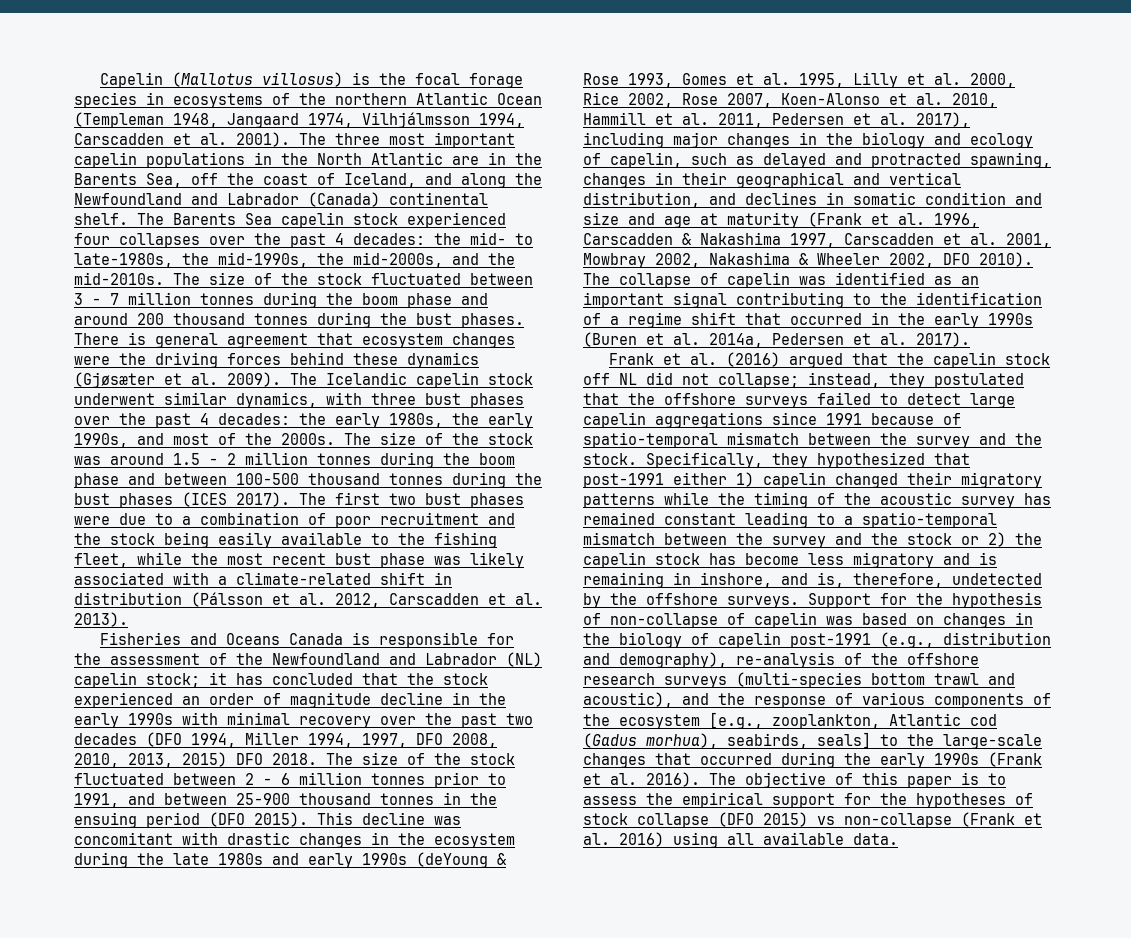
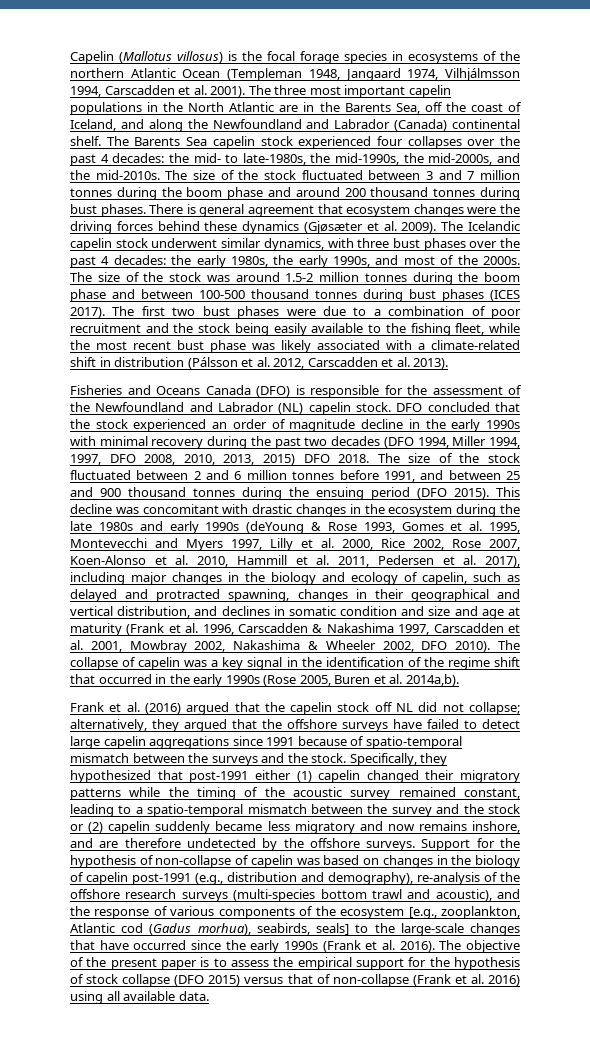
[92,298,101,305] - -> [438,170,462,180] and
[380,313,407,325] the -> (521, 193) none
[173,453,236,465] 1.5 - 2 -> [285,273,314,282] 1.5-2
[515,473,542,485] the -> (403, 295) none
(344, 639) none -> [256,386,290,397] (DFO)
[146,672,263,688] stock; it has -> [356,402,423,412] stock. DFO
[380,716,416,725] over -> [207,436,248,449] during
[263,778,272,785] - -> [206,470,230,480] and
[434,772,506,788] prior to -> [339,470,379,480] before
[236,792,461,805] 25-900 thousand tonnes in -> [506,471,521,480] [70,487,282,500] 25 and 900 thousand tonnes during
(844, 80) none -> [70,538,262,551] Montevecchi and Myers 1997,
[835,272,979,285] [583,292,871,308] identified as an important signal contributing to -> [211,657,298,670] a key signal in
[610,316,619,325] a -> [423,657,444,667] the
[583,332,970,348] (Buren et al. 2014a, Pedersen et al. 2017). -> [263,674,459,686] (Rose 2005, Buren et al. 2014a,b).
[808,372,1024,388] instead, they postulated -> [70,719,227,732] alternatively, they argued
(808, 402) none -> [393,719,422,729] have
[916,436,970,448] survey -> [211,756,258,766] surveys
[736,472,754,487] 1) -> [296,771,312,782] (1)
[1024,493,1051,505] [583,512,736,525] has remained constant -> [398,787,520,799] remained constant,
[988,532,1042,547] [583,552,997,568] [583,572,943,588] 2) the capelin stock has become less migratory and is remaining in inshore, and is, therefore, -> [88,821,520,834] [70,838,181,848] (2) capelin suddenly became less migratory and now remains inshore, and are therefore
[700,752,835,768] occurred during -> [99,940,221,950] have occurred since
[862,772,898,785] this -> [86,957,157,970] the present
[916,793,1006,808] hypotheses -> [453,957,520,970] hypothesis
[817,816,835,825] vs -> [244,974,331,984] versus that of

